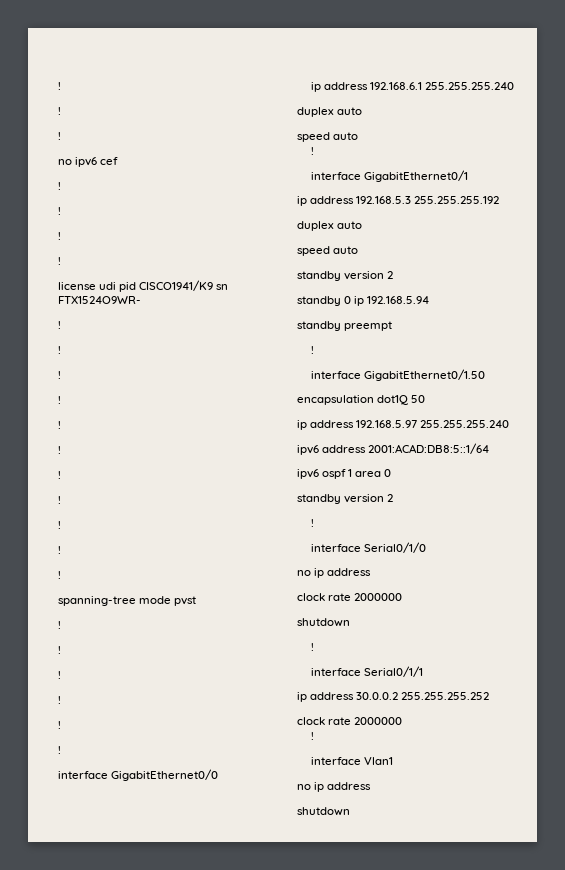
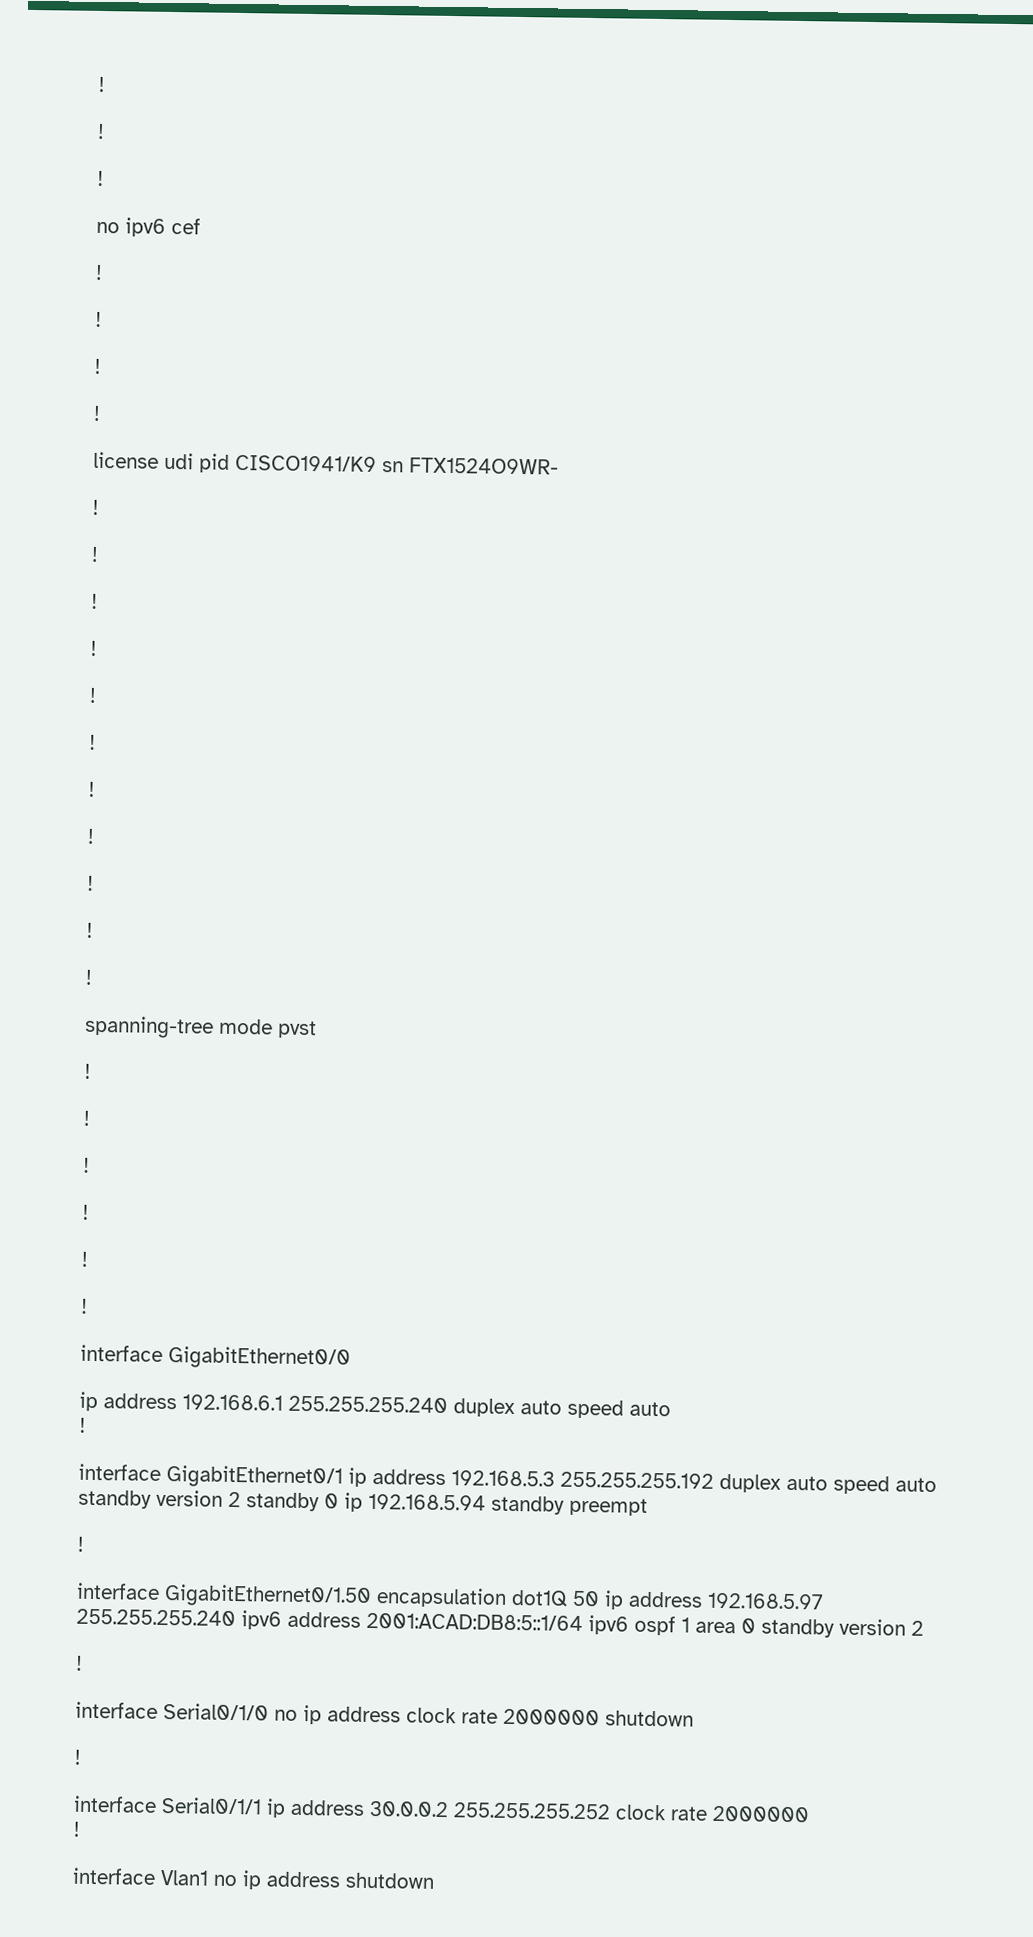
[297,107,363,117] // duplex auto // -> [453,1398,563,1418] duplex auto
(468, 176) // -> (344, 1477) none
[297,221,363,231] [297,246,359,256] [297,271,394,281] // duplex auto // speed auto // standby version 2 // -> [719,1473,938,1495] [78,1489,242,1509] duplex auto speed auto standby version 2
(430, 300) // -> (487, 1502) none
(485, 375) // -> (373, 1596) none
(426, 399) // -> (601, 1598) none
(510, 424) // -> (237, 1617) none
(490, 448) // -> (584, 1622) none
(392, 473) // -> (757, 1626) none
[297,568,372,578] [297,593,403,601] // no ip address // clock rate 2000000 // -> [274,1705,601,1726] no ip address clock rate 2000000
(423, 671) // -> (263, 1806) none
(490, 696) // -> (612, 1811) none
[297,782,372,792] // no ip address // -> [213,1870,342,1890] no ip address

